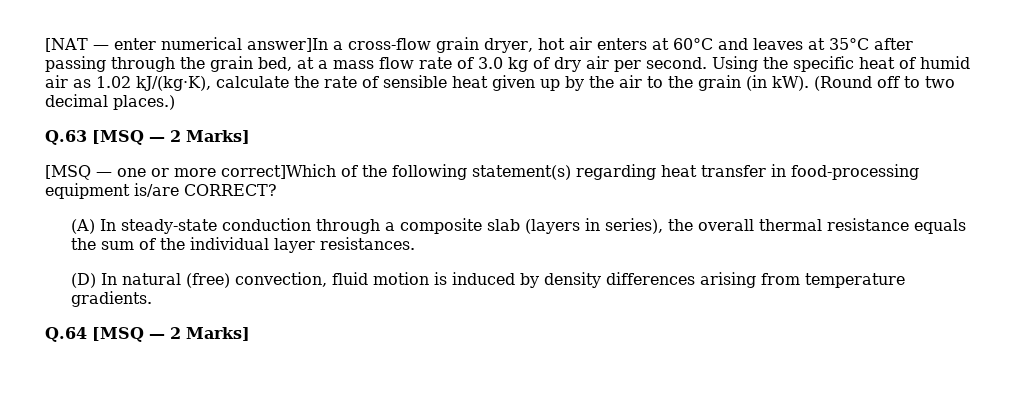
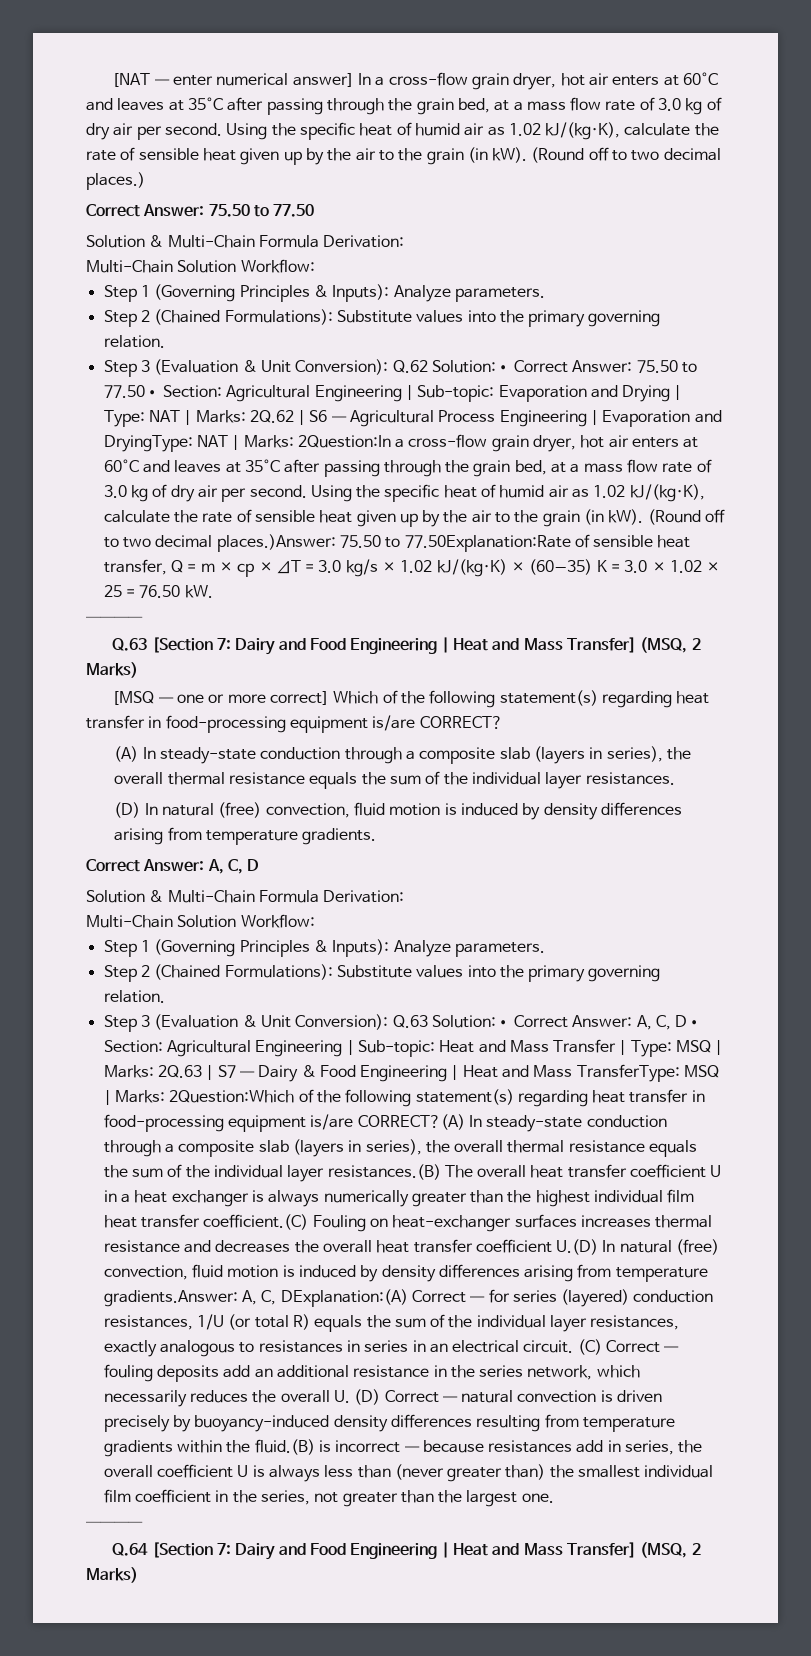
[246,38,328,52] answer]In -> [292,73,371,87] answer] In
[45,130,250,145] Q.63 [MSQ — 2 Marks] -> [86,204,315,217] [86,235,405,248] [86,259,315,273] [103,284,545,302] [103,309,661,327] [103,335,165,348] [103,359,698,377] [103,385,682,402] [103,410,722,427] [103,434,699,452] [103,459,712,477] [103,484,705,502] [103,509,726,527] [103,534,691,552] [103,559,721,577] [103,585,213,598] [86,616,143,622] [112,637,701,655] [86,662,138,678] Correct Answer: 75.50 to 77.50 // Solution & Multi-Chain Formula Derivation: // Multi-Chain Solution Workflow: // Step 1 (Governing Principles & Inputs): Analyze parameters. // Step 2 (Chained Formulations): Substitute values into the primary governing relation. // Step 3 (Evaluation & Unit Conversion): Q.62 Solution:• Correct Answer: 75.50 to 77.50• Section: Agricultural Engineering | Sub-topic: Evaporation and Drying | Type: NAT | Marks: 2Q.62 | S6 — Agricultural Process Engineering | Evaporation and DryingType: NAT | Marks: 2Question:In a cross-flow grain dryer, hot air enters at 60°C and leaves at 35°C after passing through the grain bed, at a mass flow rate of 3.0 kg of dry air per second. Using the specific heat of humid air as 1.02 kJ/(kg·K), calculate the rate of sensible heat given up by the air to the grain (in kW). (Round off to two decimal places.)Answer: 75.50 to 77.50Explanation:Rate of sensible heat transfer, Q = m × cp × ΔT = 3.0 kg/s × 1.02 kJ/(kg·K) × (60−35) K = 3.0 × 1.02 × 25 = 76.50 kW. // ──── // Q.63 [Section 7: Dairy and Food Engineering | Heat and Mass Transfer] (MSQ, 2 Marks)
[221,164,336,179] correct]Which -> [270,691,379,705] correct] Which
[45,327,250,342] Q.64 [MSQ — 2 Marks] -> [86,859,260,874] [86,890,405,903] [86,914,315,928] [103,939,545,957] [103,964,661,982] [103,990,165,1003] [103,1014,702,1032] [103,1039,723,1057] [103,1064,720,1082] [103,1089,705,1107] [103,1114,667,1132] [103,1139,698,1157] [103,1164,722,1182] [103,1189,695,1207] [103,1214,713,1232] [103,1239,720,1255] [103,1264,708,1282] [103,1289,714,1307] [103,1314,680,1332] [103,1339,680,1357] [103,1364,640,1382] [103,1389,663,1407] [103,1414,675,1432] [103,1439,703,1457] [103,1464,714,1482] [103,1489,554,1507] [86,1521,143,1527] [112,1542,701,1560] [86,1567,138,1583] Correct Answer: A, C, D // Solution & Multi-Chain Formula Derivation: // Multi-Chain Solution Workflow: // Step 1 (Governing Principles & Inputs): Analyze parameters. // Step 2 (Chained Formulations): Substitute values into the primary governing relation. // Step 3 (Evaluation & Unit Conversion): Q.63 Solution:• Correct Answer: A, C, D• Section: Agricultural Engineering | Sub-topic: Heat and Mass Transfer | Type: MSQ | Marks: 2Q.63 | S7 — Dairy & Food Engineering | Heat and Mass TransferType: MSQ | Marks: 2Question:Which of the following statement(s) regarding heat transfer in food-processing equipment is/are CORRECT?(A) In steady-state conduction through a composite slab (layers in series), the overall thermal resistance equals the sum of the individual layer resistances.(B) The overall heat transfer coefficient U in a heat exchanger is always numerically greater than the highest individual film heat transfer coefficient.(C) Fouling on heat-exchanger surfaces increases thermal resistance and decreases the overall heat transfer coefficient U.(D) In natural (free) convection, fluid motion is induced by density differences arising from temperature gradients.Answer: A, C, DExplanation:(A) Correct — for series (layered) conduction resistances, 1/U (or total R) equals the sum of the individual layer resistances, exactly analogous to resistances in series in an electrical circuit. (C) Correct — fouling deposits add an additional resistance in the series network, which necessarily reduces the overall U. (D) Correct — natural convection is driven precisely by buoyancy-induced density differences resulting from temperature gradients within the fluid.(B) is incorrect — because resistances add in series, the overall coefficient U is always less than (never greater than) the smallest individual film coefficient in the series, not greater than the largest one. // ──── // Q.64 [Section 7: Dairy and Food Engineering | Heat and Mass Transfer] (MSQ, 2 Marks)

